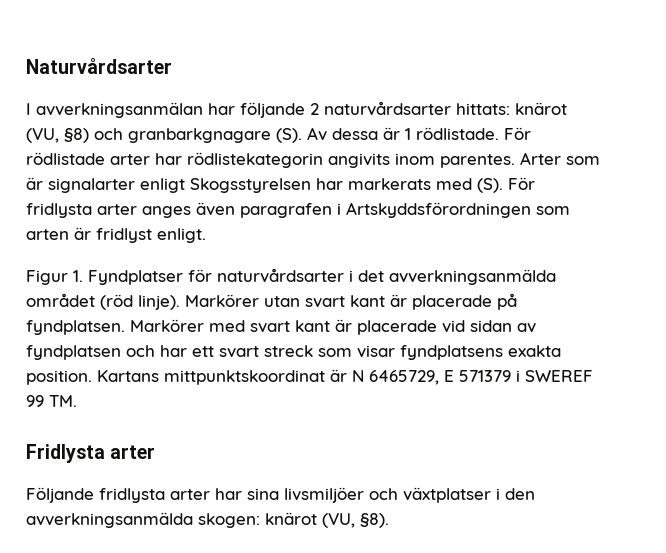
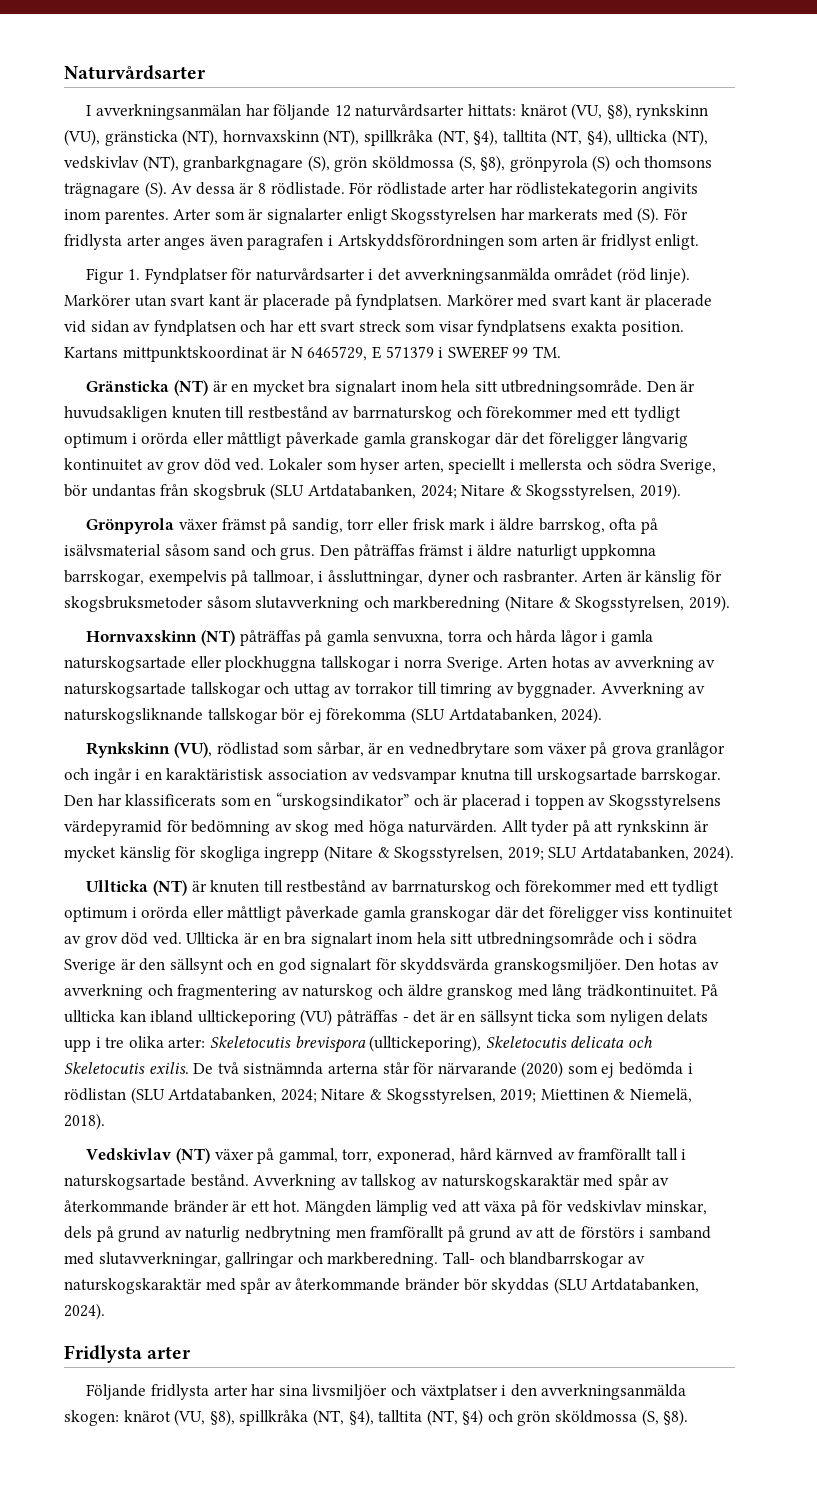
[310,103,319,115] 2 -> [334,105,351,117] 12
[64,128,271,143] §8) och granbarkgnagare -> [606,103,709,120] [64,129,709,146] [64,155,713,172] [64,183,140,198] §8), rynkskinn (VU), gränsticka (NT), hornvaxskinn (NT), spillkråka (NT, §4), talltita (NT, §4), ullticka (NT), vedskivlav (NT), granbarkgnagare (S), grön sköldmossa (S, §8), grönpyrola (S) och thomsons trägnagare
[405,128,411,140] 1 -> [257,183,266,194] 8
(77, 401) none -> [86,380,696,396] [64,406,681,422] [64,432,689,448] [64,458,717,474] [64,483,681,500] [86,518,659,534] [64,544,657,560] [64,570,723,586] [64,595,730,612] [86,630,653,646] [64,656,716,672] [64,682,706,698] [64,707,603,724] [86,742,726,758] [64,768,722,784] [64,792,722,810] [64,820,709,836] [64,845,735,862] [86,880,720,896] [64,906,734,922] [64,932,697,948] [64,958,719,974] [64,984,719,1000] [64,1009,709,1026] [64,1035,652,1053] [64,1061,693,1078] [64,1087,692,1104] [64,1113,105,1130] [86,1148,687,1164] [64,1174,670,1190] [64,1200,707,1216] [64,1226,711,1242] [64,1252,645,1268] [64,1277,700,1294] [64,1303,105,1320] // Gränsticka (NT) är en mycket bra signalart inom hela sitt utbredningsområde. Den är huvudsakligen knuten till restbestånd av barrnaturskog och förekommer med ett tydligt optimum i orörda eller måttligt påverkade gamla granskogar där det föreligger långvarig kontinuitet av grov död ved. Lokaler som hyser arten, speciellt i mellersta och södra Sverige, bör undantas från skogsbruk (SLU Artdatabanken, 2024; Nitare & Skogsstyrelsen, 2019). // Grönpyrola växer främst på sandig, torr eller frisk mark i äldre barrskog, ofta på isälvsmaterial såsom sand och grus. Den påträffas främst i äldre naturligt uppkomna barrskogar, exempelvis på tallmoar, i åssluttningar, dyner och rasbranter. Arten är känslig för skogsbruksmetoder såsom slutavverkning och markberedning (Nitare & Skogsstyrelsen, 2019). // Hornvaxskinn (NT) påträffas på gamla senvuxna, torra och hårda lågor i gamla naturskogsartade eller plockhuggna tallskogar i norra Sverige. Arten hotas av avverkning av naturskogsartade tallskogar och uttag av torrakor till timring av byggnader. Avverkning av naturskogsliknande tallskogar bör ej förekomma (SLU Artdatabanken, 2024). // Rynkskinn (VU), rödlistad som sårbar, är en vednedbrytare som växer på grova granlågor och ingår i en karaktäristisk association av vedsvampar knutna till urskogsartade barrskogar. Den har klassificerats som en “urskogsindikator” och är placerad i toppen av Skogsstyrelsens värdepyramid för bedömning av skog med höga naturvärden. Allt tyder på att rynkskinn är mycket känslig för skogliga ingrepp (Nitare & Skogsstyrelsen, 2019; SLU Artdatabanken, 2024). // Ullticka (NT) är knuten till restbestånd av barrnaturskog och förekommer med ett tydligt optimum i orörda eller måttligt påverkade gamla granskogar där det föreligger viss kontinuitet av grov död ved. Ullticka är en bra signalart inom hela sitt utbredningsområde och i södra Sverige är den sällsynt och en god signalart för skyddsvärda granskogsmiljöer. Den hotas av avverkning och fragmentering av naturskog och äldre granskog med lång trädkontinuitet. På ullticka kan ibland ulltickeporing (VU) påträffas - det är en sällsynt ticka som nyligen delats upp i tre olika arter: Skeletocutis brevispora (ulltickeporing), Skeletocutis delicata och Skeletocutis exilis. De två sistnämnda arterna står för närvarande (2020) som ej bedömda i rödlistan (SLU Artdatabanken, 2024; Nitare & Skogsstyrelsen, 2019; Miettinen & Niemelä, 2018). // Vedskivlav (NT) växer på gammal, torr, exponerad, hård kärnved av framförallt tall i naturskogsartade bestånd. Avverkning av tallskog av naturskogskaraktär med spår av återkommande bränder är ett hot. Mängden lämplig ved att växa på för vedskivlav minskar, dels på grund av naturlig nedbrytning men framförallt på grund av att de förstörs i samband med slutavverkningar, gallringar och markberedning. Tall- och blandbarrskogar av naturskogskaraktär med spår av återkommande bränder bör skyddas (SLU Artdatabanken, 2024).
(355, 520) none -> [209,1409,659,1426] §8), spillkråka (NT, §4), talltita (NT, §4) och grön sköldmossa (S,

